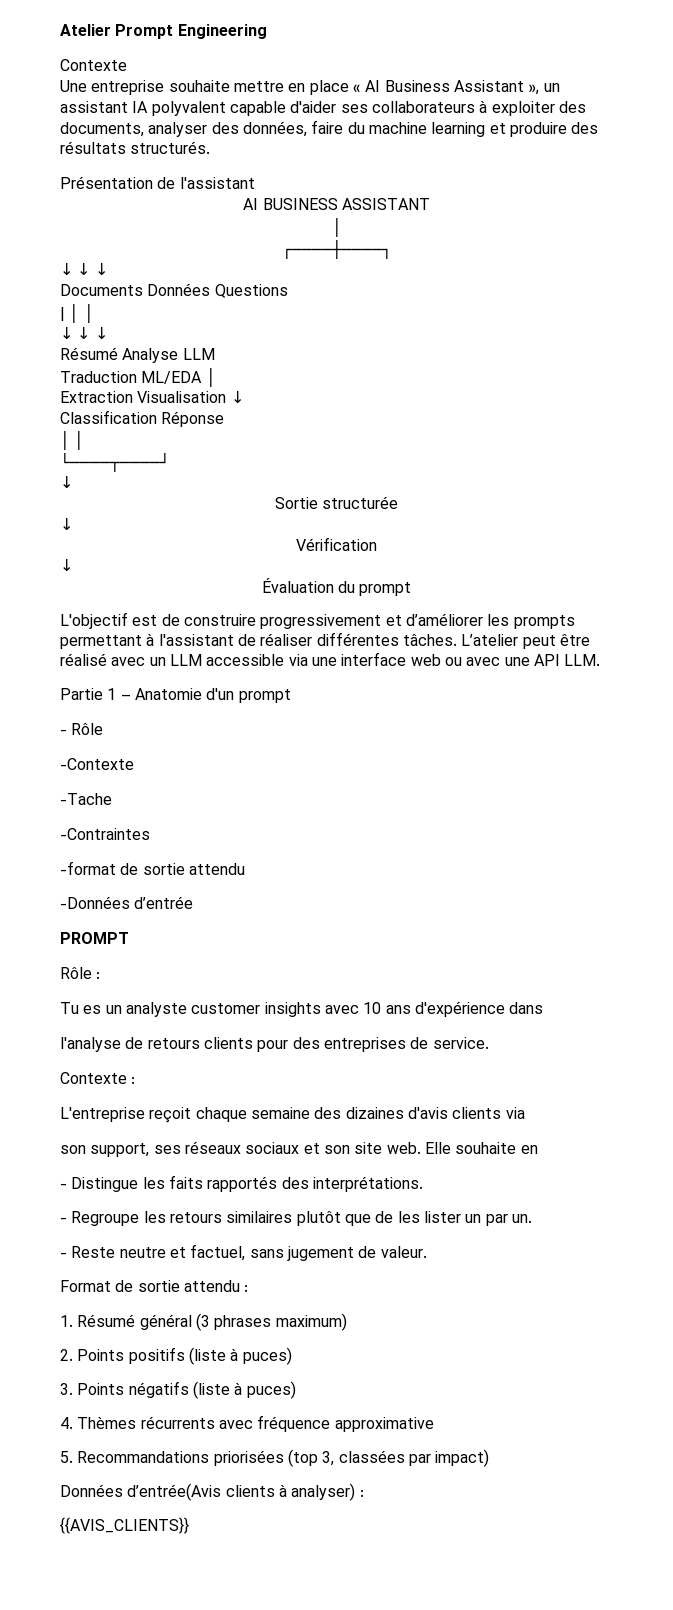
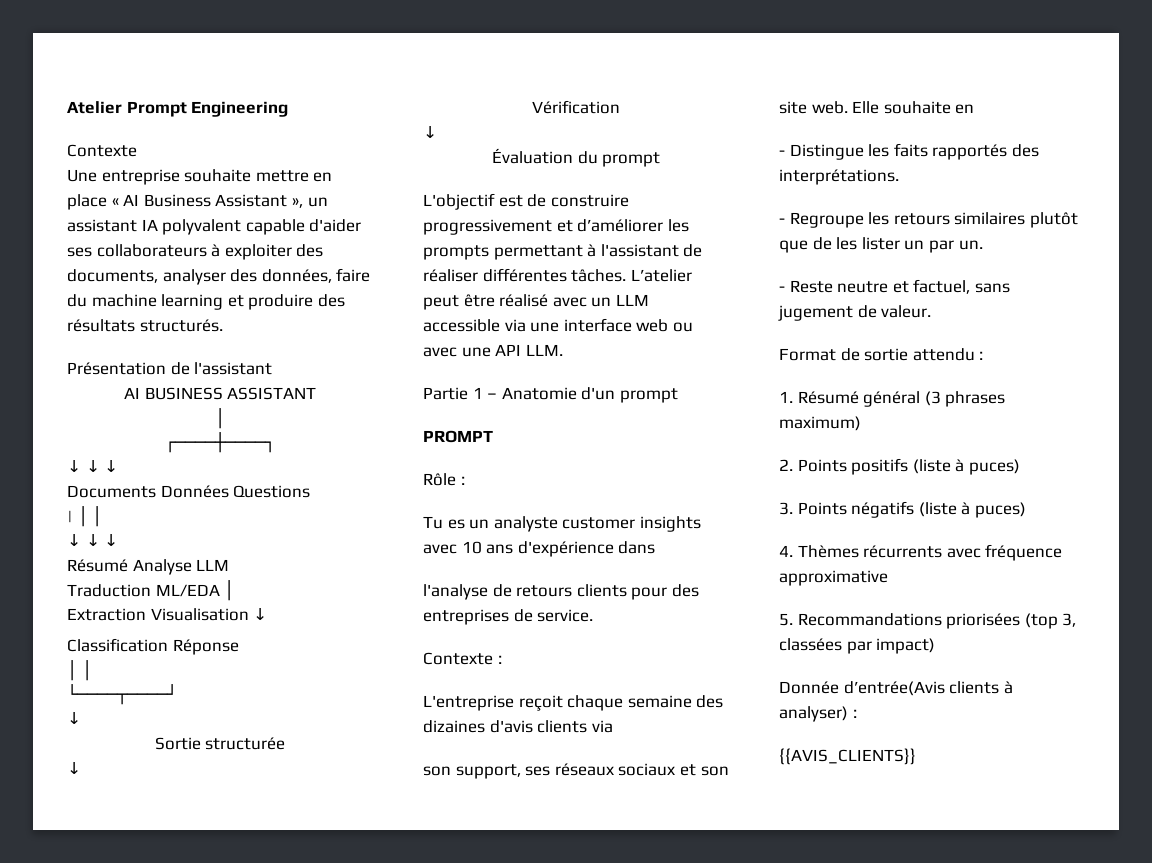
[60,723,104,735] [60,758,134,770] [60,793,112,805] [60,828,150,840] [60,861,245,875] [60,896,194,909] // - Rôle // -Contexte // -Tache // -Contraintes // -format de sortie attendu // -Données d’entrée -> (678, 395) none
[60,1484,123,1497] Données -> [779,681,839,694] Donnée

